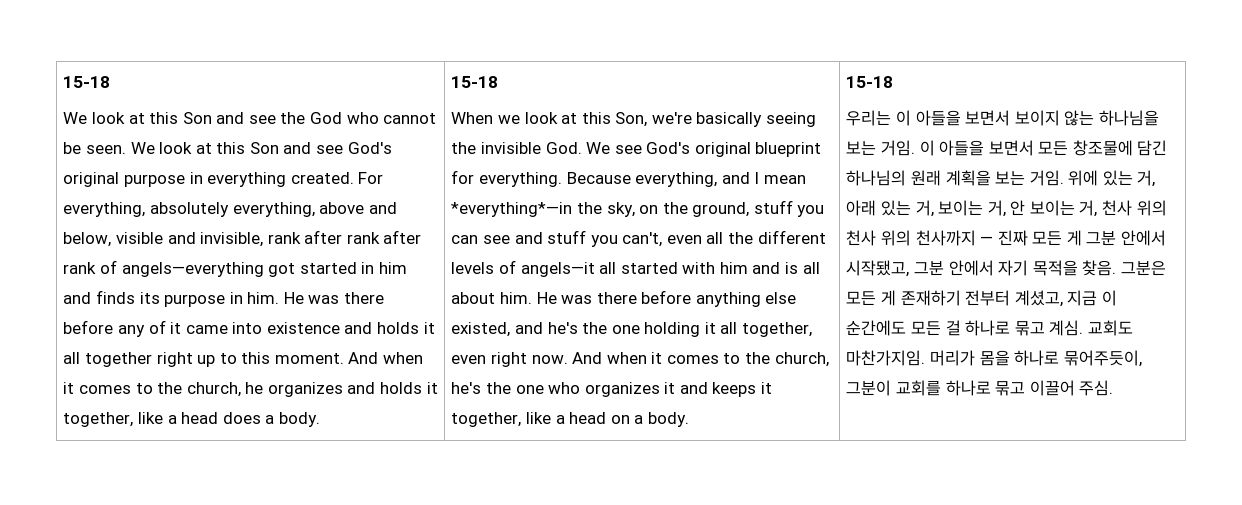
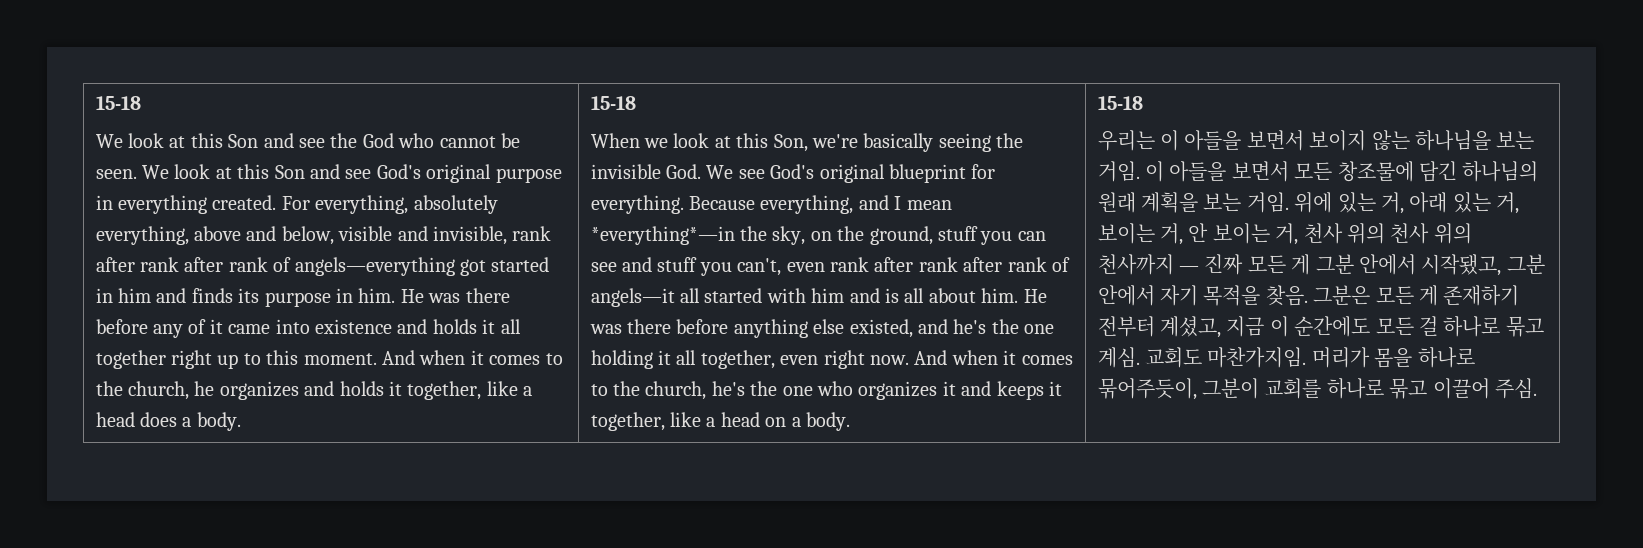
[706,230,826,244] [451,262,495,274] all the different levels -> [830,257,1047,272] rank after rank after rank

